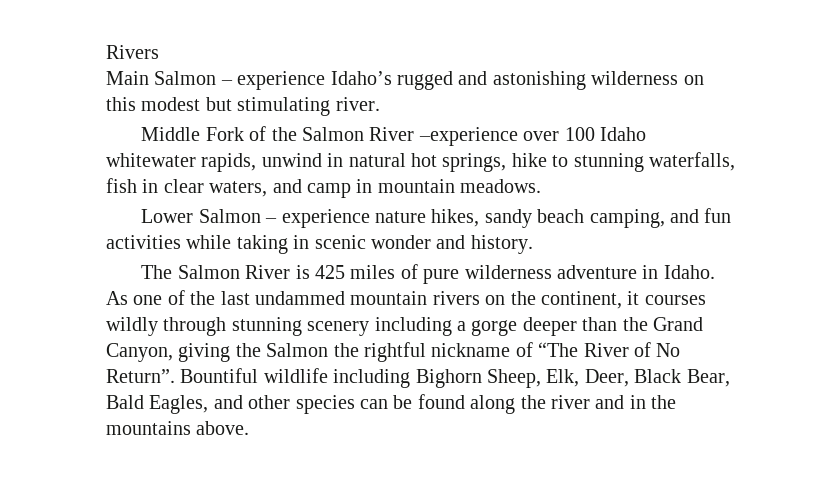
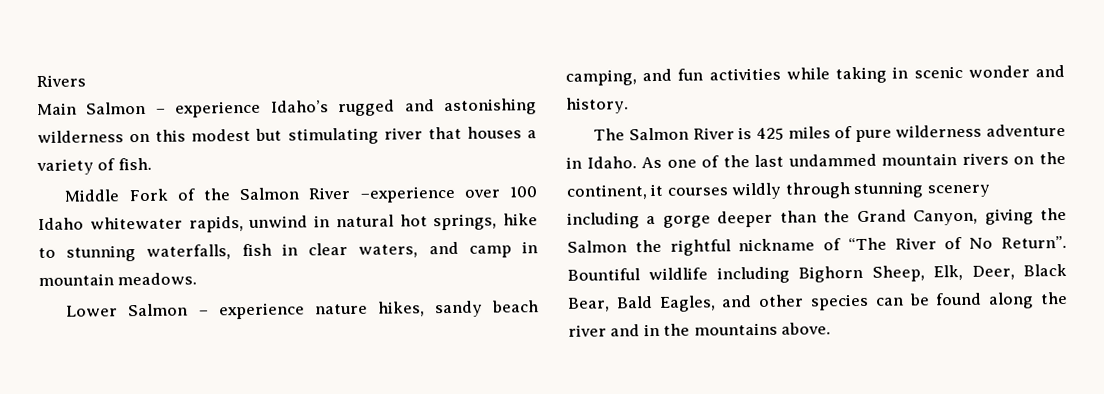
[335,97,380,111] river. -> [383,126,537,140] [36,157,152,176] river that houses a variety of fish.

